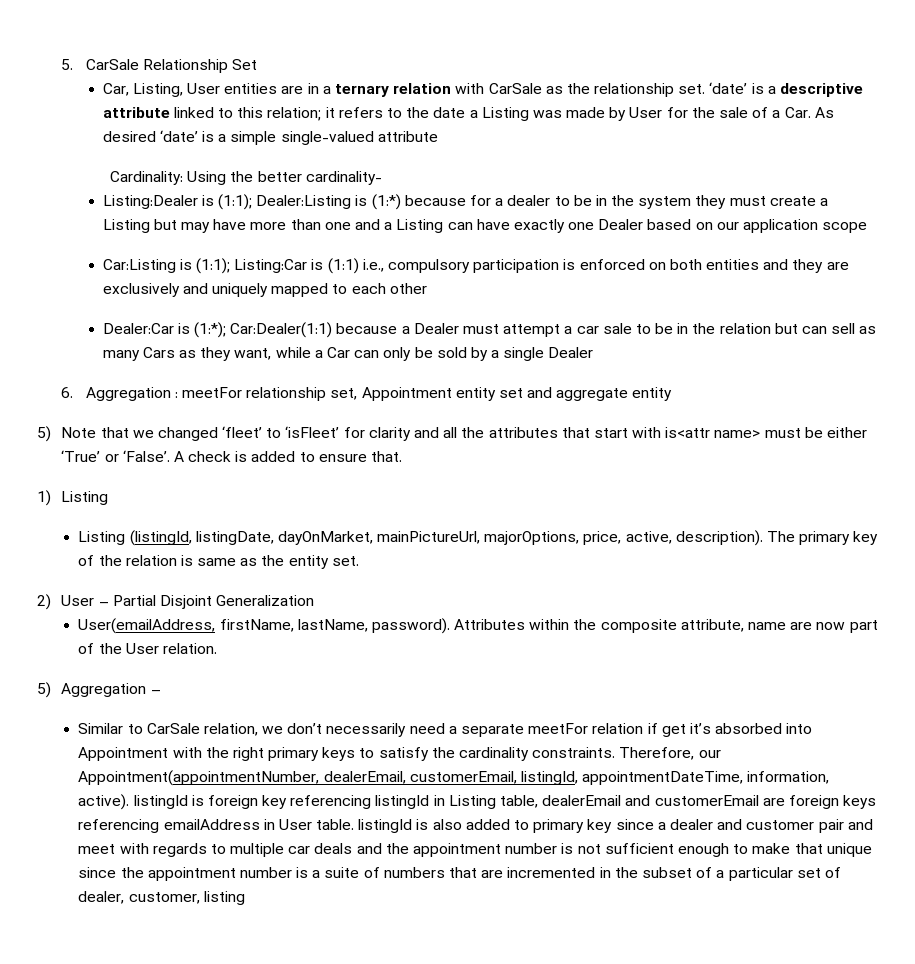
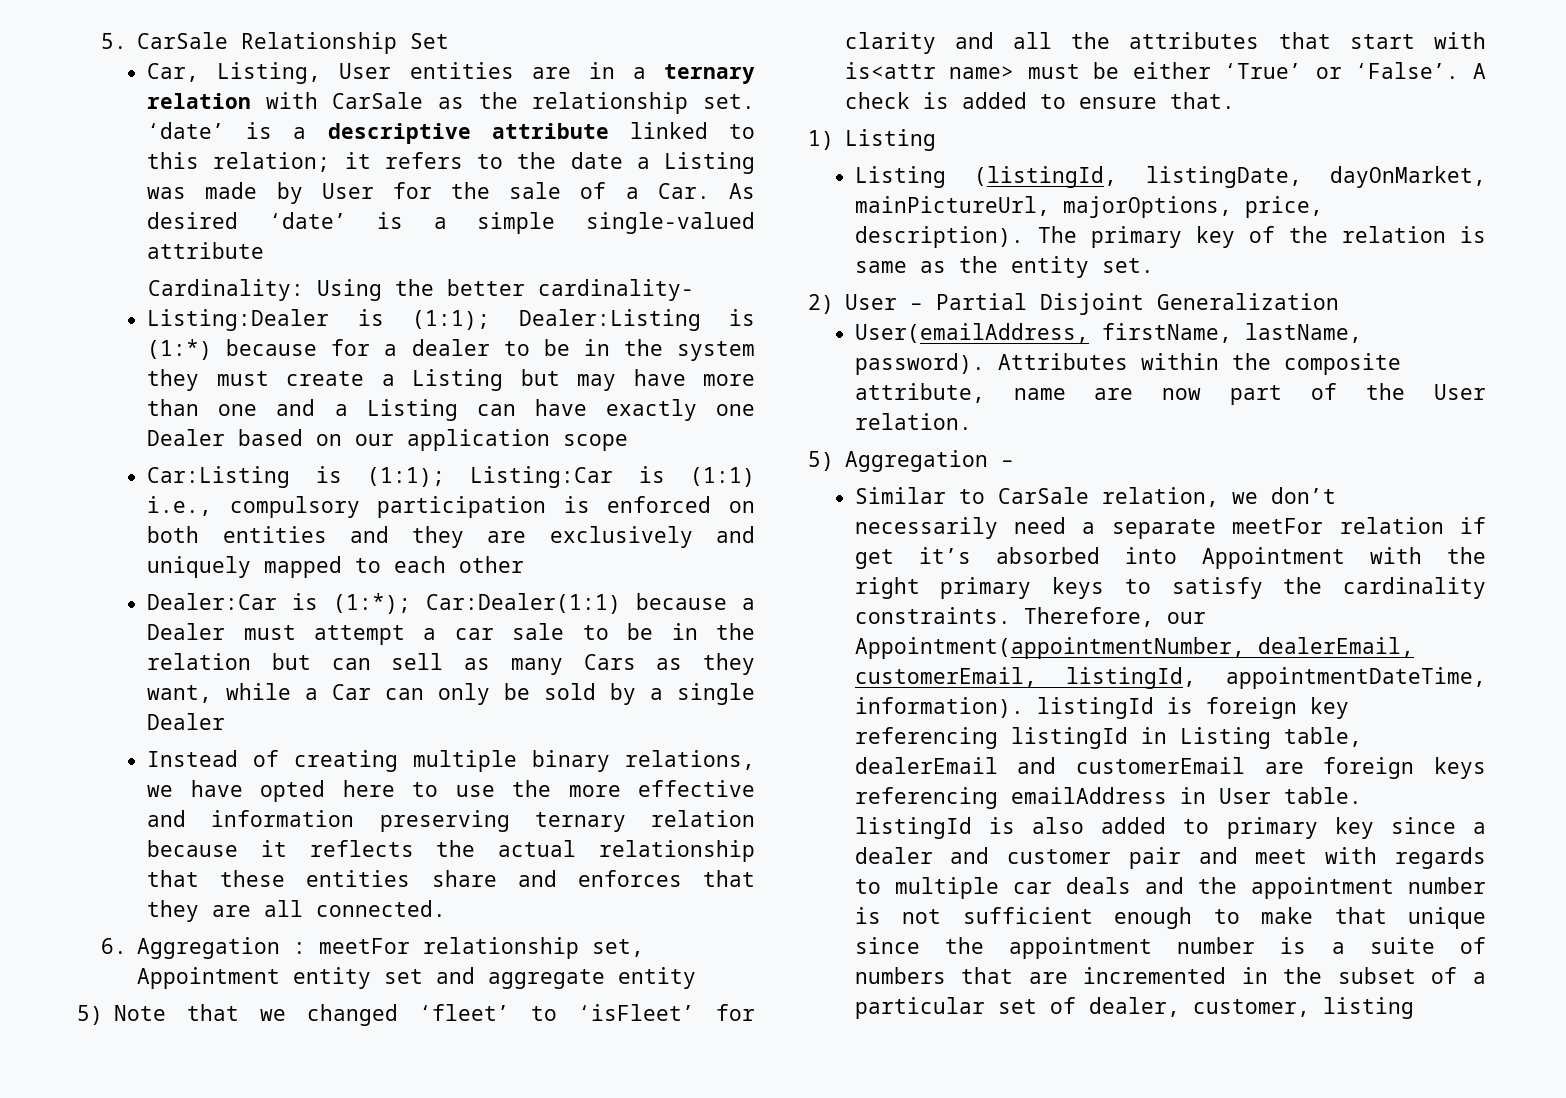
(594, 352) none -> [147,750,755,772] [147,780,755,802] [147,810,755,832] [147,840,755,862] [147,870,755,887] [147,900,447,922] // Instead of creating multiple binary relations, we have opted here to use the more effective and information preserving ternary relation because it reflects the actual relationship that these entities share and enforces that they are all connected.
[625,531,672,544] active, -> (1323, 207) none
[747,771,830,784] [78,794,130,810] information, active). -> [854,697,1024,718] information).

